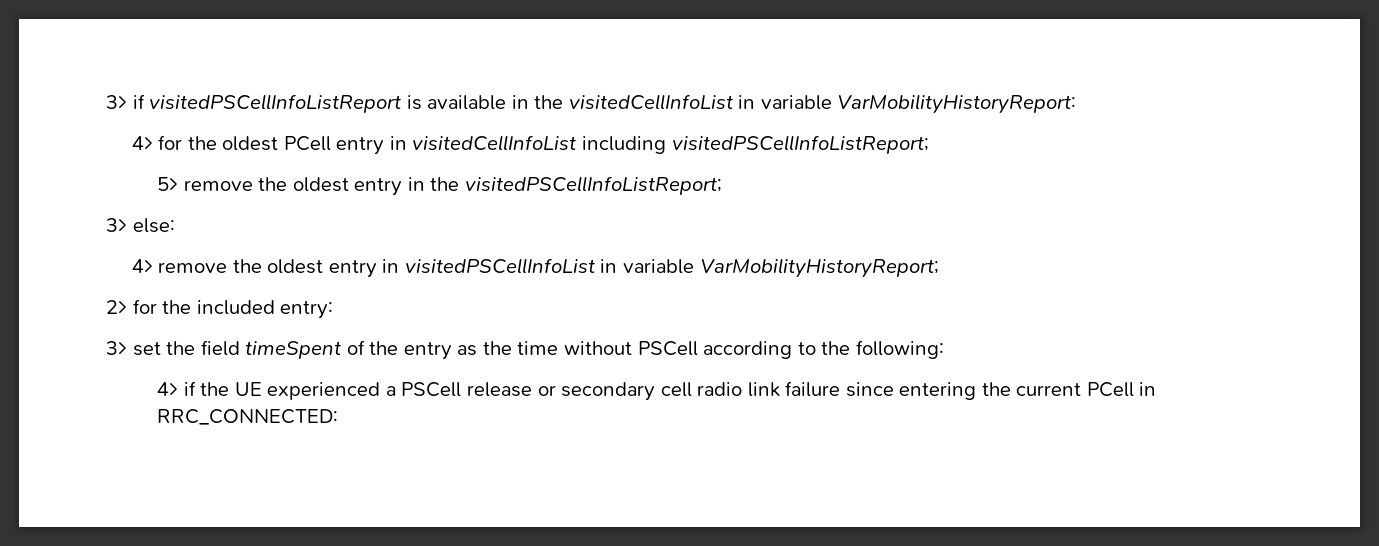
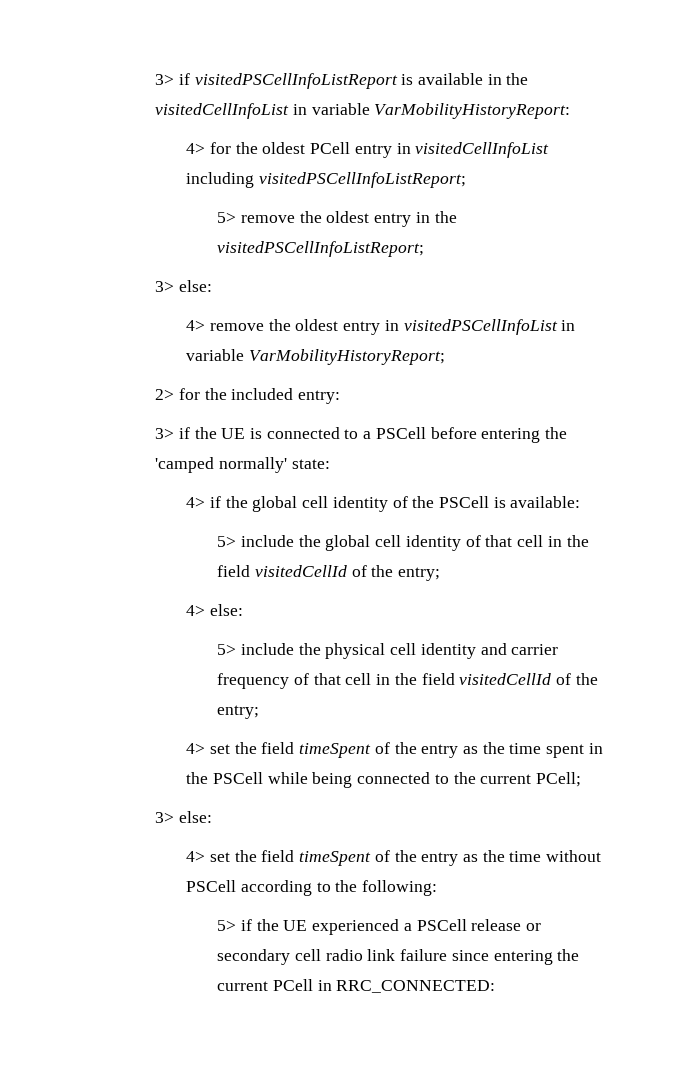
(128, 348) none -> [178,427,568,443] [155,457,330,473] [186,496,581,512] [217,535,589,551] [217,565,441,581] [186,604,243,616] [217,643,559,659] [217,673,598,689] [217,705,260,719] [186,742,603,758] [186,772,581,788] [155,811,212,823] [186,851,206,862] if the UE is connected to a PSCell before entering the 'camped normally' state: // 4> if the global cell identity of the PSCell is available: // 5> include the global cell identity of that cell in the field visitedCellId of the entry; // 4> else: // 5> include the physical cell identity and carrier frequency of that cell in the field visitedCellId of the entry; // 4> set the field timeSpent of the entry as the time spent in the PSCell while being connected to the current PCell; // 3> else: // 4>
[157,382,179,396] 4> -> [217,920,237,931] 5>

